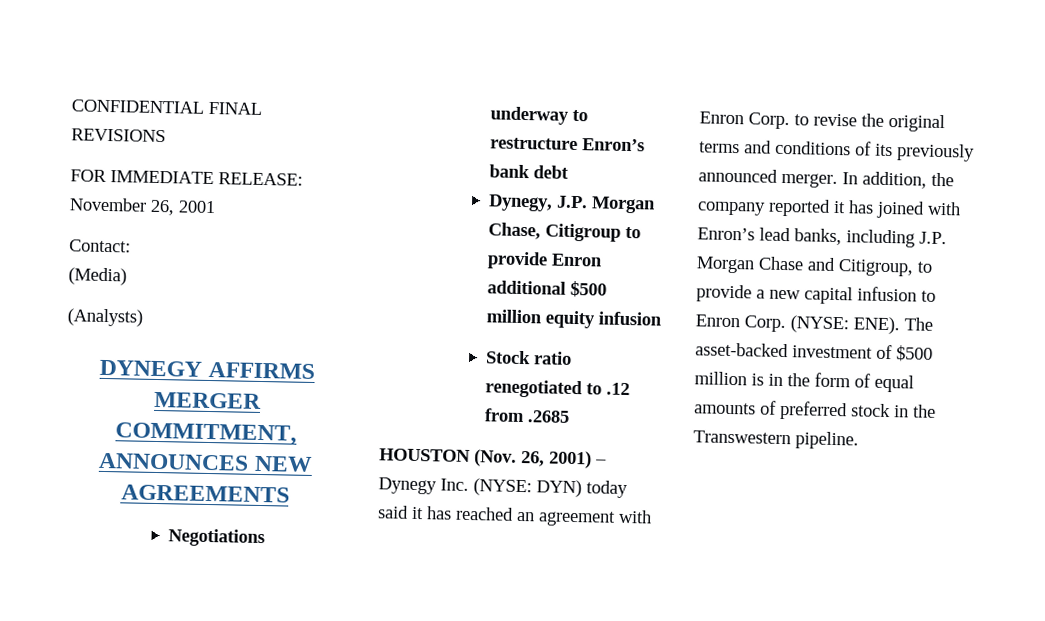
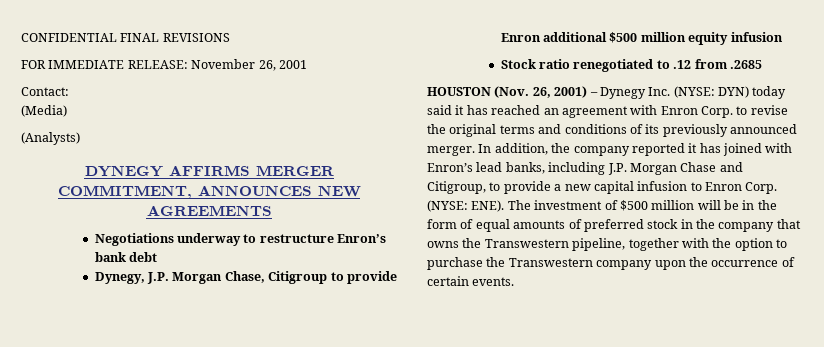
[695,342,789,358] asset-backed -> (531, 205) none
[751,373,764,386] is -> [697,200,739,210] will be
[693,430,859,450] Transwestern pipeline. -> [718,219,801,232] [427,238,787,251] [427,257,795,270] [427,276,515,286] company that owns the Transwestern pipeline, together with the option to purchase the Transwestern company upon the occurrence of certain events.

